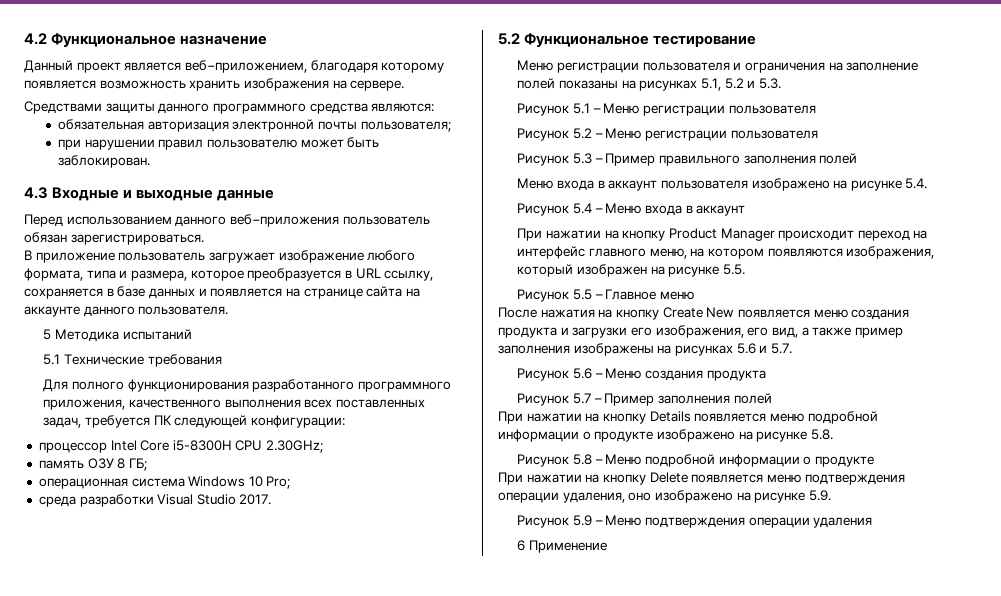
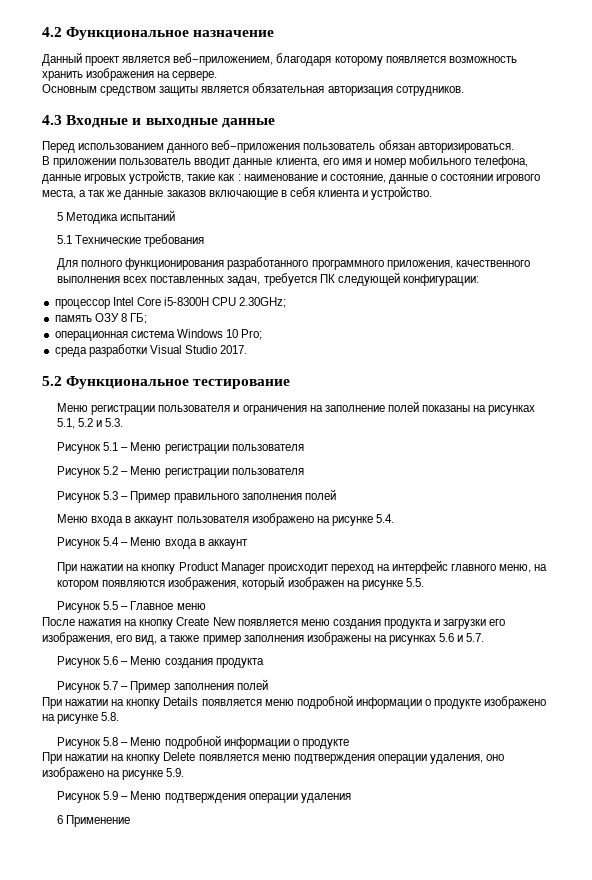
[24,101,435,114] [58,119,451,132] [58,137,380,150] [58,155,151,168] Средствами защиты данного программного средства являются: // обязательная авторизация электронной почты пользователя; // при нарушении правил пользователю может быть заблокирован. -> [42,83,464,96] Основным средством защиты является обязательная авторизация сотрудников.
[70,234,204,245] зарегистрироваться. -> [417,143,514,153] авторизироваться.
[35,250,416,263] [24,268,434,281] [24,286,420,299] [24,306,229,317] приложение пользователь загружает изображение любого формата, типа и размера, которое преобразуется в URL ссылку, сохраняется в базе данных и появляется на странице сайта на аккаунте данного пользователя. -> [53,155,529,168] [42,170,541,184] [42,186,433,200] приложении пользователь вводит данные клиента, его имя и номер мобильного телефона, данные игровых устройств, такие как : наименование и состояние, данные о состоянии игрового места, а так же данные заказов включающие в себя клиента и устройство.

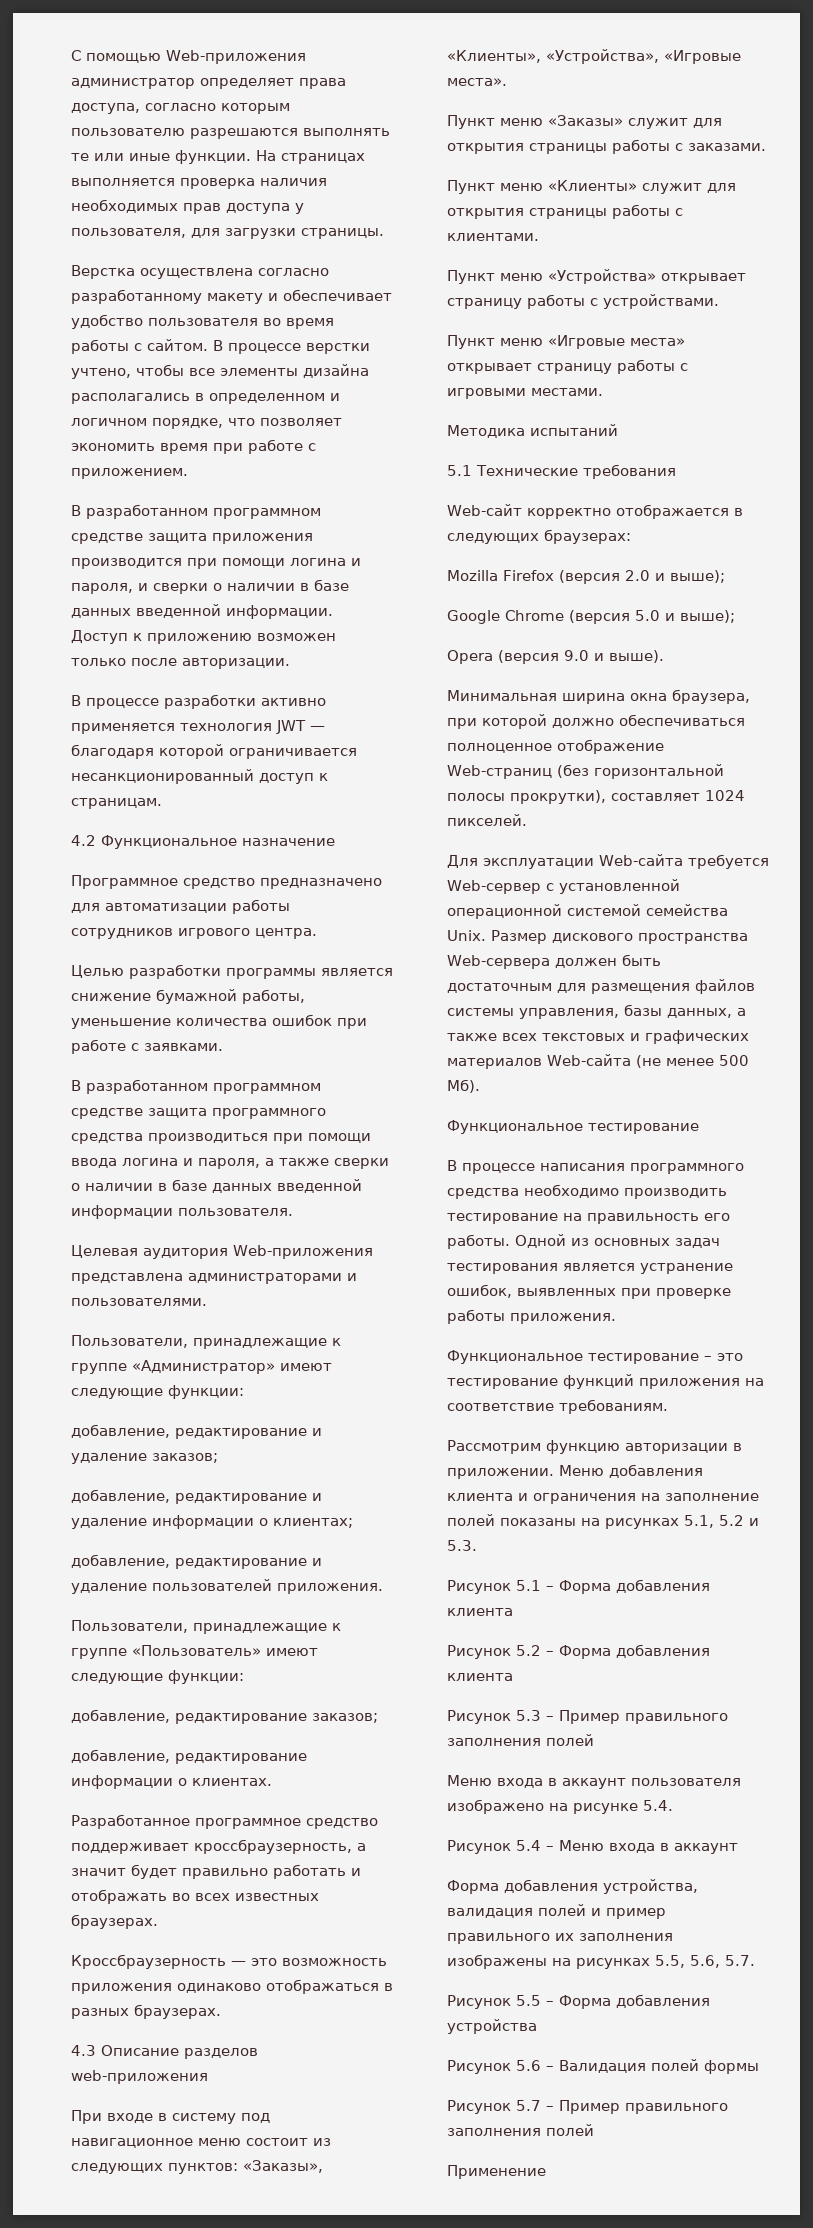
[42,27,275,40] [42,52,517,66] [42,68,218,81] [42,83,464,96] [42,115,275,128] [42,140,514,153] [42,155,529,168] [42,170,541,184] [42,186,433,200] [57,212,64,221] 4.2 Функциональное назначение // Данный проект является веб−приложением, благодаря которому появляется возможность хранить изображения на сервере. // Основным средством защиты является обязательная авторизация сотрудников. // 4.3 Входные и выходные данные // Перед использованием данного веб−приложения пользователь обязан авторизироваться. // В приложении пользователь вводит данные клиента, его имя и номер мобильного телефона, данные игровых устройств, такие как : наименование и состояние, данные о состоянии игрового места, а так же данные заказов включающие в себя клиента и устройство. // 5 -> [71,50,307,64] [71,78,347,89] [71,103,291,114] [71,128,391,139] [71,150,366,164] [71,178,328,189] [71,199,305,214] [71,228,385,239] [71,265,330,279] [71,289,393,304] [71,314,335,329] [71,339,371,354] [71,364,370,379] [71,393,341,404] [71,418,343,429] [71,439,317,454] [71,468,189,479] [71,504,322,519] [71,533,314,544] [71,558,362,569] [71,579,350,594] [71,604,334,619] [71,630,337,644] [71,658,291,669] [71,694,327,709] [71,720,326,734] [71,744,358,759] [71,769,329,784] [71,798,163,809] [71,835,336,849] [71,875,383,889] [71,899,291,914] [71,928,318,939] [71,964,394,979] [71,989,306,1004] [71,1014,368,1029] [71,1039,224,1054] [71,1079,322,1094] [71,1108,327,1119] [71,1133,372,1144] [71,1158,390,1169] [71,1179,363,1193] [71,1205,294,1219] [71,1245,374,1259] [71,1273,358,1284] [71,1298,208,1306] [71,1335,342,1349] [71,1360,333,1374] [71,1385,245,1399] [71,1424,323,1439] [71,1453,219,1464] [71,1489,323,1504] [71,1515,354,1529] [71,1554,323,1569] [71,1579,384,1594] [71,1620,342,1634] [71,1645,319,1659] [71,1670,245,1684] [71,1709,379,1724] [71,1749,308,1764] [71,1775,273,1789] [71,1814,379,1829] [71,1839,367,1854] [71,1864,362,1879] [71,1889,320,1904] [71,1914,159,1929] [71,1954,388,1969] [71,1979,394,1994] [71,2004,222,2019] [71,2045,259,2059] [71,2070,209,2084] [71,2110,271,2124] [71,2138,332,2148] [71,2160,324,2174] [447,49,742,64] [447,78,508,86] [447,115,723,129] [447,139,767,154] [447,180,737,194] [447,204,684,219] [447,233,540,241] [447,269,747,284] [447,294,720,309] [447,335,686,349] [447,359,689,374] [447,388,604,399] С помощью Web-приложения администратор определяет права доступа, согласно которым пользователю разрешаются выполнять те или иные функции. На страницах выполняется проверка наличия необходимых прав доступа у пользователя, для загрузки страницы. // Верстка осуществлена согласно разработанному макету и обеспечивает удобство пользователя во время работы с сайтом. В процессе верстки учтено, чтобы все элементы дизайна располагались в определенном и логичном порядке, что позволяет экономить время при работе с приложением. // В разработанном программном средстве защита приложения производится при помощи логина и пароля, и сверки о наличии в базе данных введенной информации. Доступ к приложению возможен только после авторизации. // В процессе разработки активно применяется технология JWT — благодаря которой ограничивается несанкционированный доступ к страницам. // 4.2 Функциональное назначение // Программное средство предназначено для автоматизации работы сотрудников игрового центра. // Целью разработки программы является снижение бумажной работы, уменьшение количества ошибок при работе с заявками. // В разработанном программном средстве защита программного средства производиться при помощи ввода логина и пароля, а также сверки о наличии в базе данных введенной информации пользователя. // Целевая аудитория Web-приложения представлена администраторами и пользователями. // Пользователи, принадлежащие к группе «Администратор» имеют следующие функции: // добавление, редактирование и удаление заказов; // добавление, редактирование и удаление информации о клиентах; // добавление, редактирование и удаление пользователей приложения. // Пользователи, принадлежащие к группе «Пользователь» имеют следующие функции: // добавление, редактирование заказов; // добавление, редактирование информации о клиентах. // Разработанное программное средство поддерживает кроссбраузерность, а значит будет правильно работать и отображать во всех известных браузерах. // Кроссбраузерность — это возможность приложения одинаково отображаться в разных браузерах. // 4.3 Описание разделов web-приложения // При входе в систему под навигационное меню состоит из следующих пунктов: «Заказы», «Клиенты», «Устройства», «Игровые места». // Пункт меню «Заказы» служит для открытия страницы работы с заказами. // Пункт меню «Клиенты» служит для открытия страницы работы с клиентами. // Пункт меню «Устройства» открывает страницу работы с устройствами. // Пункт меню «Игровые места» открывает страницу работы с игровыми местами. //
[57,257,530,270] [57,272,479,286] [54,297,287,309] [54,313,147,324] [54,329,263,341] [54,344,248,357] [42,376,291,389] [57,403,231,415] Для полного функционирования разработанного программного приложения, качественного выполнения всех поставленных задач, требуется ПК следующей конфигурации: // процессор Intel Core i5-8300H CPU 2.30GHz; // память ОЗУ 8 ГБ; // операционная система Windows 10 Pro; // среда разработки Visual Studio 2017. // 5.2 Функциональное тестирование // Меню регистрации пользователя -> [447,504,744,519] [447,529,632,544] [447,570,726,584] [447,610,736,624] [447,650,665,664] [447,689,751,704] [447,714,746,729] [447,739,665,754] [447,764,725,779] [447,790,746,804] [447,814,528,826] [447,854,770,869] [447,879,681,894] [447,904,729,919] [447,930,749,944] [447,954,662,969] [447,979,756,994] [447,1004,747,1019] [447,1030,750,1044] [447,1054,750,1069] [447,1079,481,1093] [447,1120,700,1134] [447,1160,745,1174] [447,1184,728,1199] [447,1213,731,1224] [447,1234,721,1249] [447,1263,734,1274] [447,1284,732,1299] [447,1309,617,1324] [447,1350,744,1364] [447,1374,765,1389] [447,1399,669,1414] [447,1440,743,1454] [447,1464,704,1479] [447,1493,514,1501] Web-сайт корректно отображается в следующих браузерах: // Mozilla Firefox (версия 2.0 и выше); // Google Chrome (версия 5.0 и выше); // Opera (версия 9.0 и выше). // Минимальная ширина окна браузера, при которой должно обеспечиваться полноценное отображение Web-страниц (без горизонтальной полосы прокрутки), составляет 1024 пикселей. // Для эксплуатации Web-сайта требуется Web-сервер с установленной операционной системой семейства Unix. Размер дискового пространства Web-сервера должен быть достаточным для размещения файлов системы управления, базы данных, а также всех текстовых и графических материалов Web-сайта (не менее 500 Мб). // Функциональное тестирование // В процессе написания программного средства необходимо производить тестирование на правильность его работы. Одной из основных задач тестирования является устранение ошибок, выявленных при проверке работы приложения. // Функциональное тестирование – это тестирование функций приложения на соответствие требованиям. // Рассмотрим функцию авторизации в приложении. Меню добавления клиента
[130,442,304,454] Меню регистрации пользователя -> [559,1579,711,1594] [447,1608,514,1616] Форма добавления клиента
[130,466,304,478] Меню регистрации пользователя -> [559,1644,711,1659] [447,1673,514,1681] Форма добавления клиента
[57,560,548,574] [57,576,424,590] [57,601,206,613] [42,617,506,629] [42,632,485,645] При нажатии на кнопку Product Manager происходит переход на интерфейс главного меню, на котором появляются изображения, который изображен на рисунке 5.5. // Рисунок 5.5 – Главное меню // После нажатия на кнопку Create New появляется меню создания продукта и загрузки его изображения, его вид, а также пример заполнения изображены на рисунках 5.6 и 5.7. -> [447,1879,699,1894] [447,1904,667,1919] [447,1933,674,1944] [447,1954,756,1969] [447,1994,711,2009] [447,2019,538,2034] Форма добавления устройства, валидация полей и пример правильного их заполнения изображены на рисунках 5.5, 5.6, 5.7. // Рисунок 5.5 – Форма добавления устройства
[130,656,264,668] Меню создания продукта -> [559,2059,760,2074] Валидация полей формы
[173,679,268,690] [42,695,547,709] [42,712,120,724] [57,735,349,749] [42,752,505,764] [42,767,185,780] [57,791,351,803] [57,815,64,824] заполнения полей // При нажатии на кнопку Details появляется меню подробной информации о продукте изображено на рисунке 5.8. // Рисунок 5.8 – Меню подробной информации о продукте // При нажатии на кнопку Delete появляется меню подтверждения операции удаления, оно изображено на рисунке 5.9. // Рисунок 5.9 – Меню подтверждения операции удаления // 6 -> [625,2103,729,2114] [447,2124,595,2136] правильного заполнения полей //

